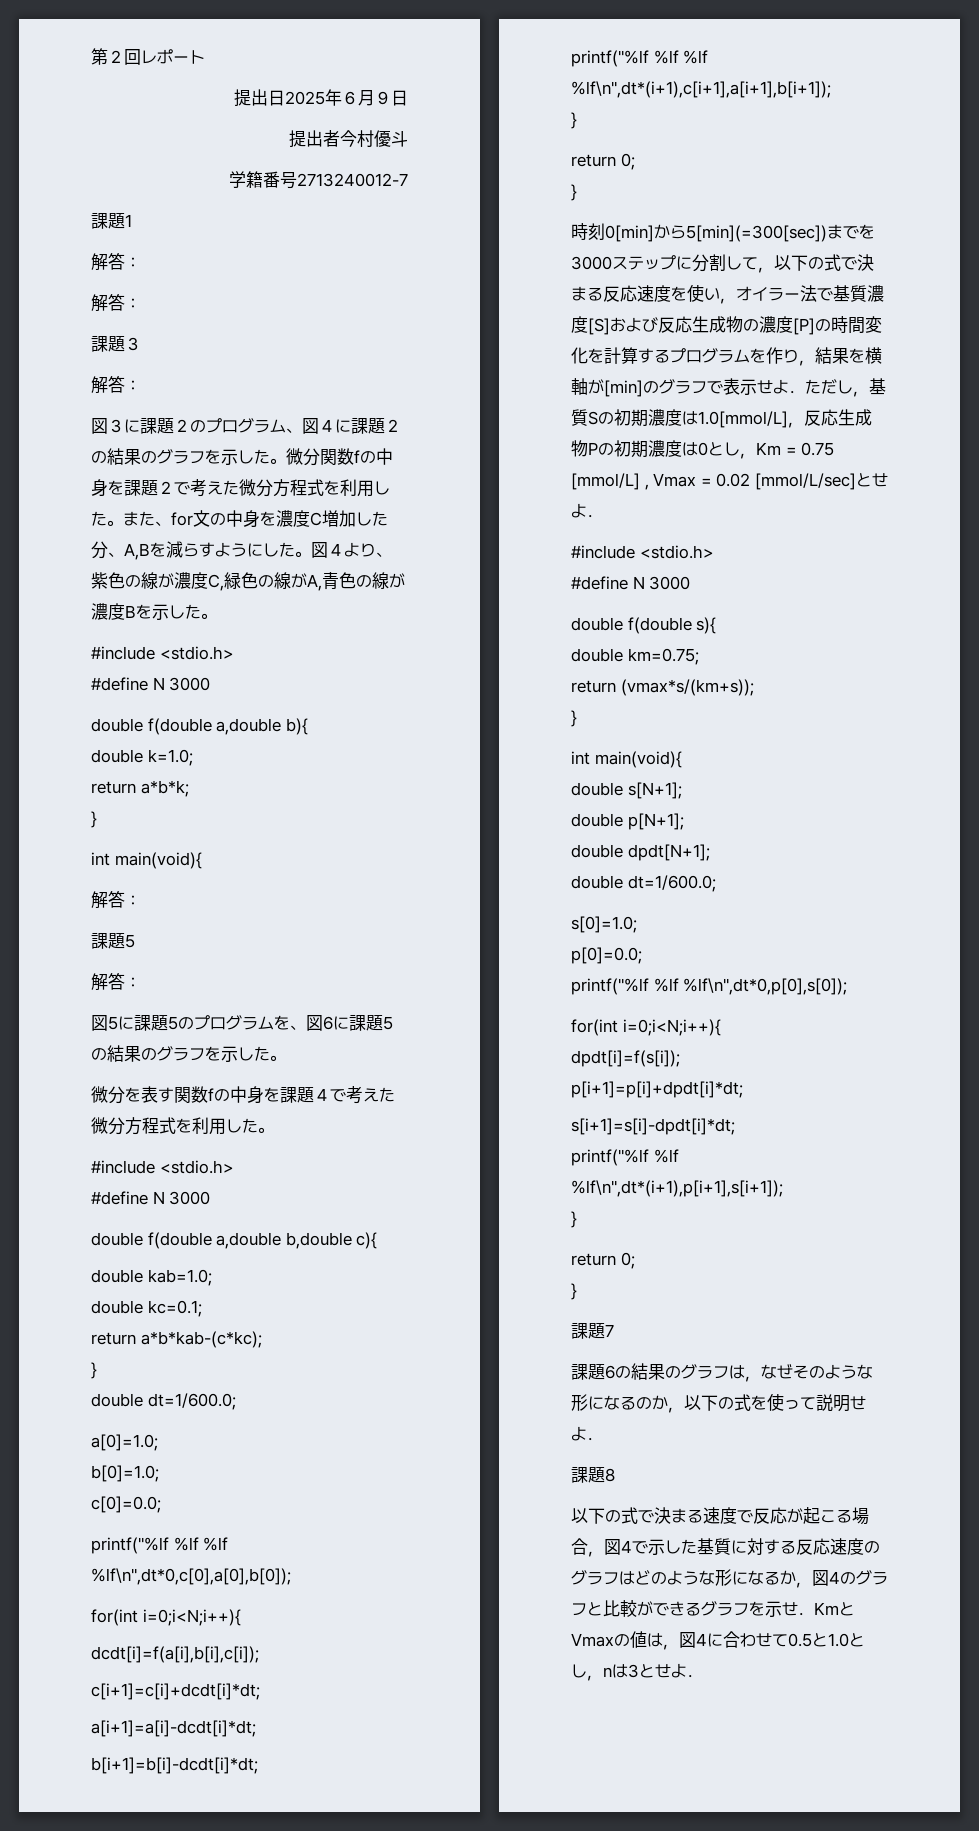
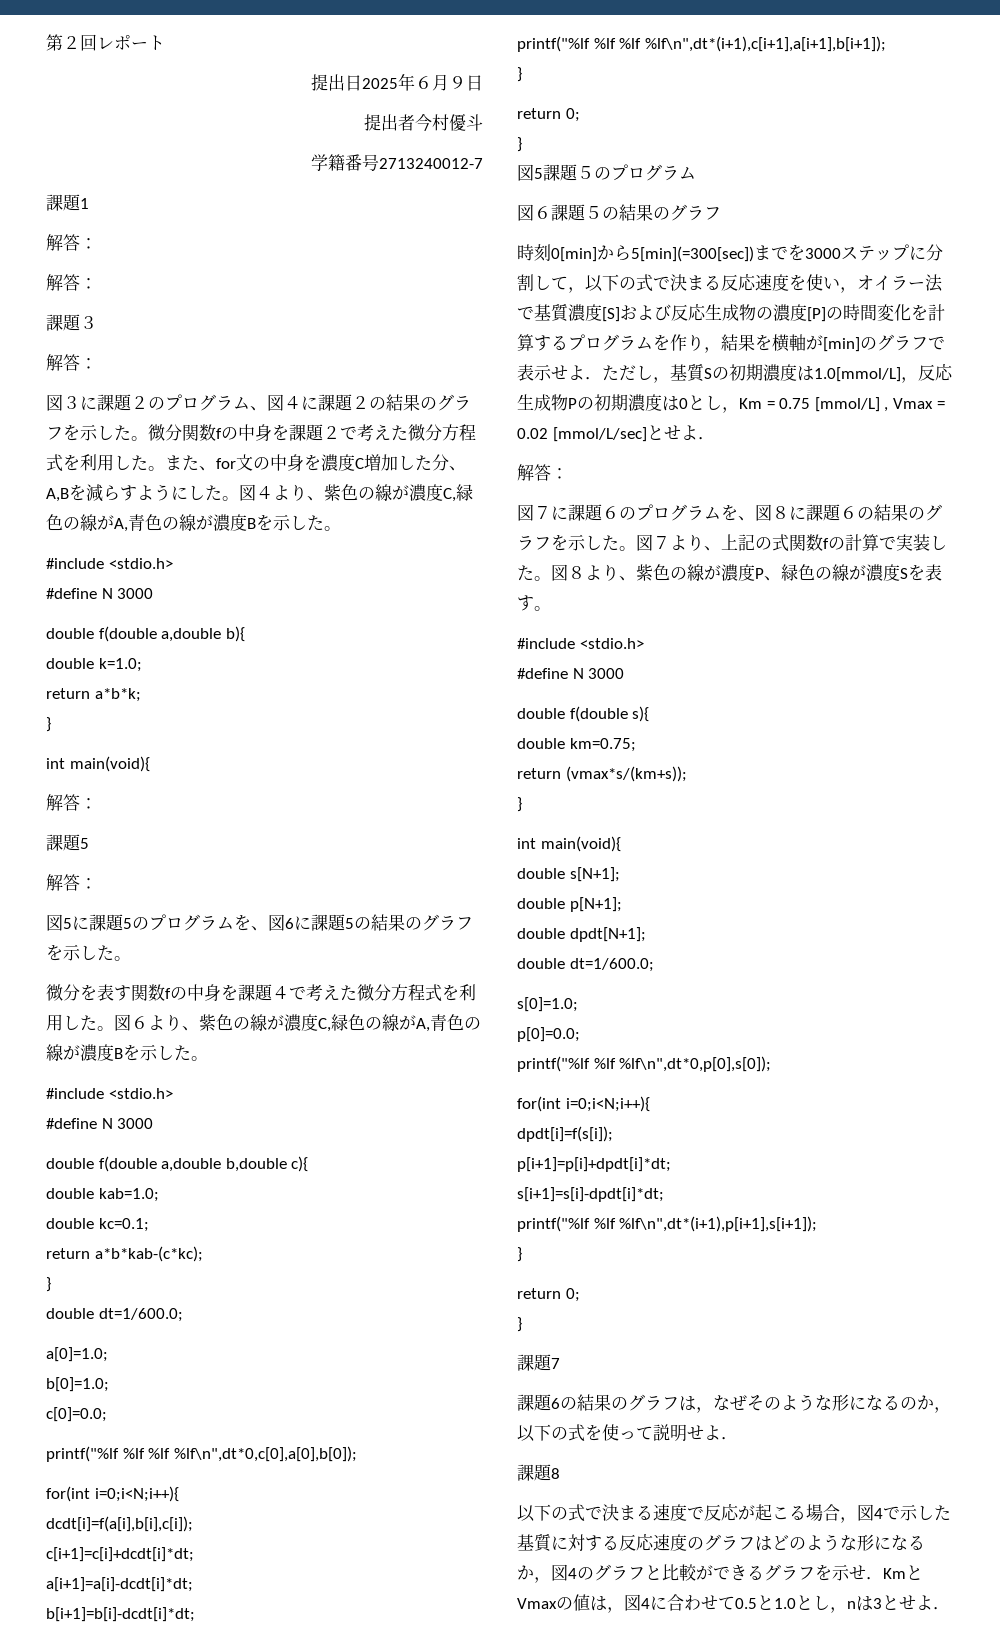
(274, 1130) none -> [114,1014,481,1032] [46,1044,208,1061] 図６より、紫色の線が濃度C,緑色の線がA,青色の線が濃度Bを示した。
(577, 192) none -> [517,164,696,181] [517,204,721,221] // 図5課題５のプログラム // 図６課題５の結果のグラフ
(603, 516) none -> [517,464,568,481] [517,504,942,521] [517,534,947,552] [517,564,942,581] [517,595,551,611] // 解答： // 図７に課題６のプログラムを、図８に課題６の結果のグラフを示した。図７より、上記の式関数fの計算で実装した。図８より、紫色の線が濃度P、緑色の線が濃度Sを表す。

